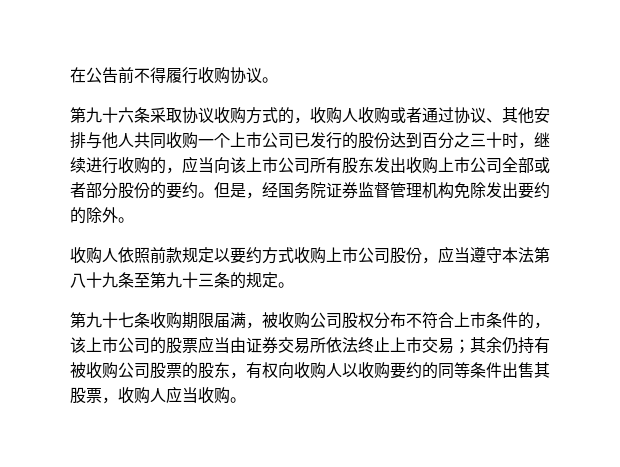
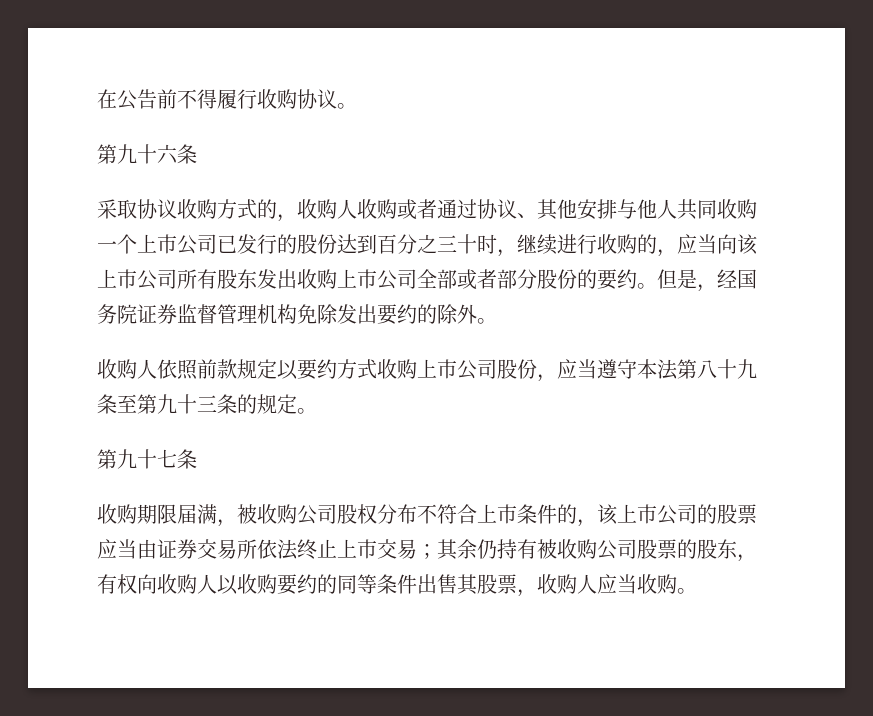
(150, 115) none -> (197, 154) //
(150, 320) none -> (197, 459) //

